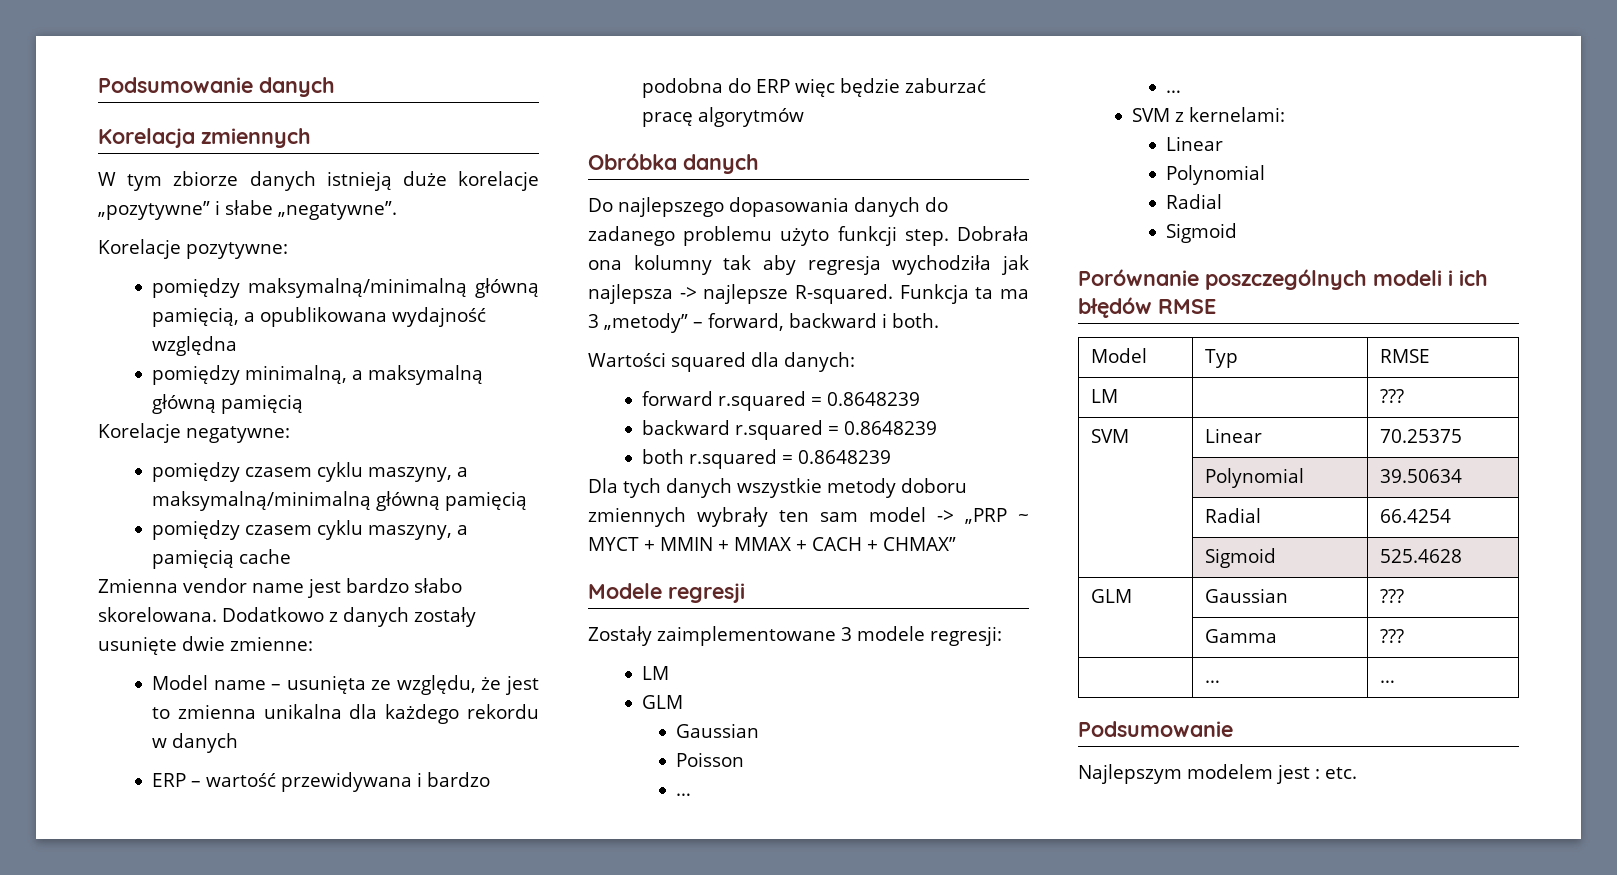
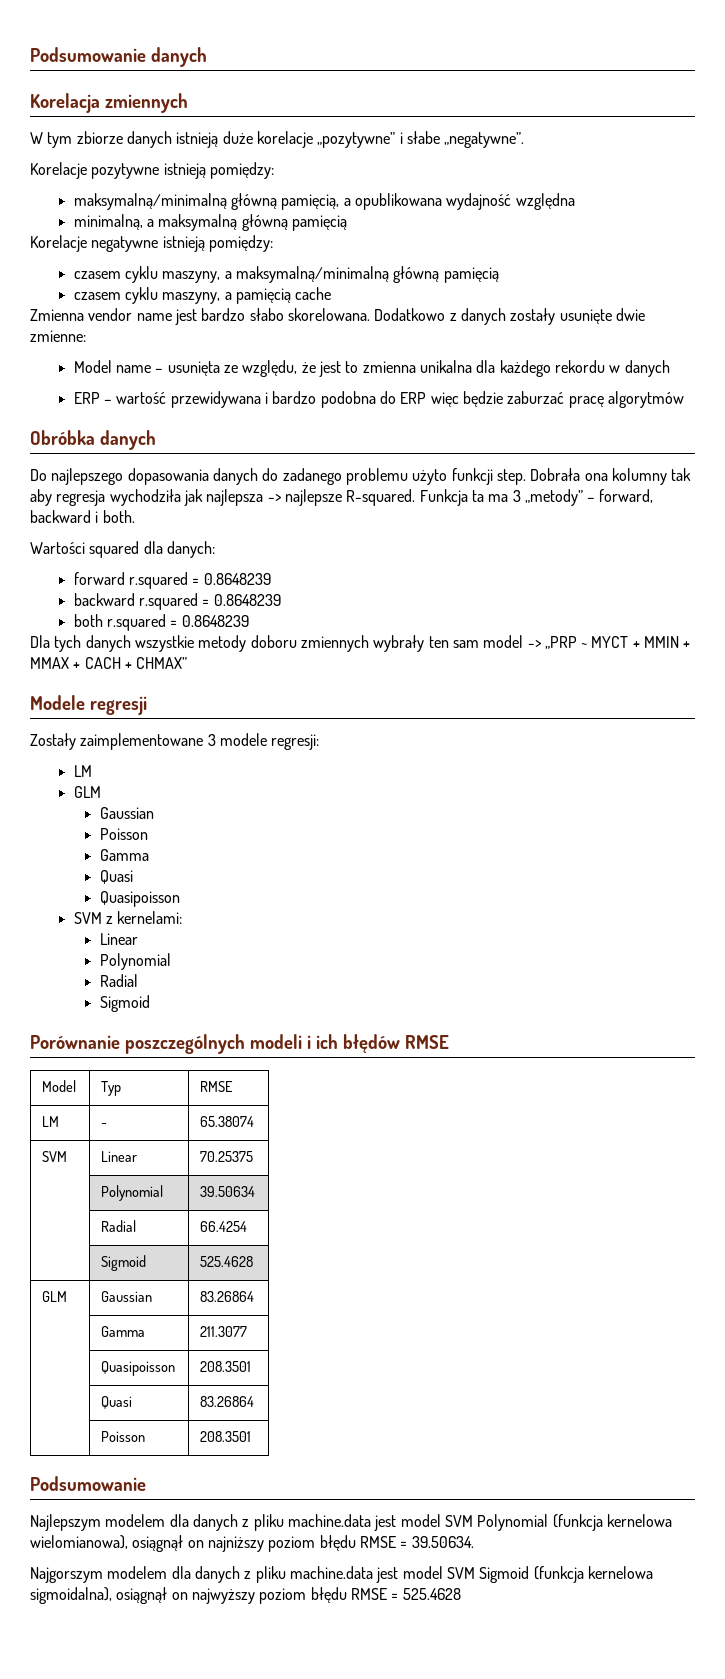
[186,242,288,259] [152,278,241,298] pozytywne: // pomiędzy -> [91,162,274,179] pozytywne istnieją pomiędzy: //
[152,365,241,385] pomiędzy -> (575, 201) none
[186,426,290,443] [152,462,241,482] negatywne: // pomiędzy -> [91,235,273,252] negatywne istnieją pomiędzy: //
[152,520,241,540] pomiędzy -> (499, 275) none
[675,793,691,796] [1165,90,1181,93] … // … -> [99,849,149,861] [99,870,133,884] [99,891,180,907] Gamma // Quasi // Quasipoisson
[1379,389,1404,403] | ??? -> [101,1123,108,1127] [200,1116,255,1127] - | 65.38074
[1379,589,1404,603] ??? -> [200,1291,255,1302] 83.26864
[1379,629,1404,643] [1204,680,1220,683] [1379,680,1395,683] [1078,721,1233,737] [1078,764,1357,784] ??? // | … | … // Podsumowanie // Najlepszym modelem jest : etc. -> [200,1326,248,1337] [101,1361,176,1376] [200,1361,252,1372] [101,1396,133,1409] [200,1396,255,1407] [101,1431,146,1442] [200,1431,252,1442] [30,1476,146,1491] [30,1514,672,1531] [30,1535,474,1552] [30,1566,653,1583] [30,1587,461,1604] 211.3077 // | Quasipoisson | 208.3501 // | Quasi | 83.26864 // | Poisson | 208.3501 // Podsumowanie // Najlepszym modelem dla danych z pliku machine.data jest model SVM Polynomial (funkcja kernelowa wielomianowa), osiągnął on najniższy poziom błędu RMSE = 39.50634. // Najgorszym modelem dla danych z pliku machine.data jest model SVM Sigmoid (funkcja kernelowa sigmoidalna), osiągnął on najwyższy poziom błędu RMSE = 525.4628

